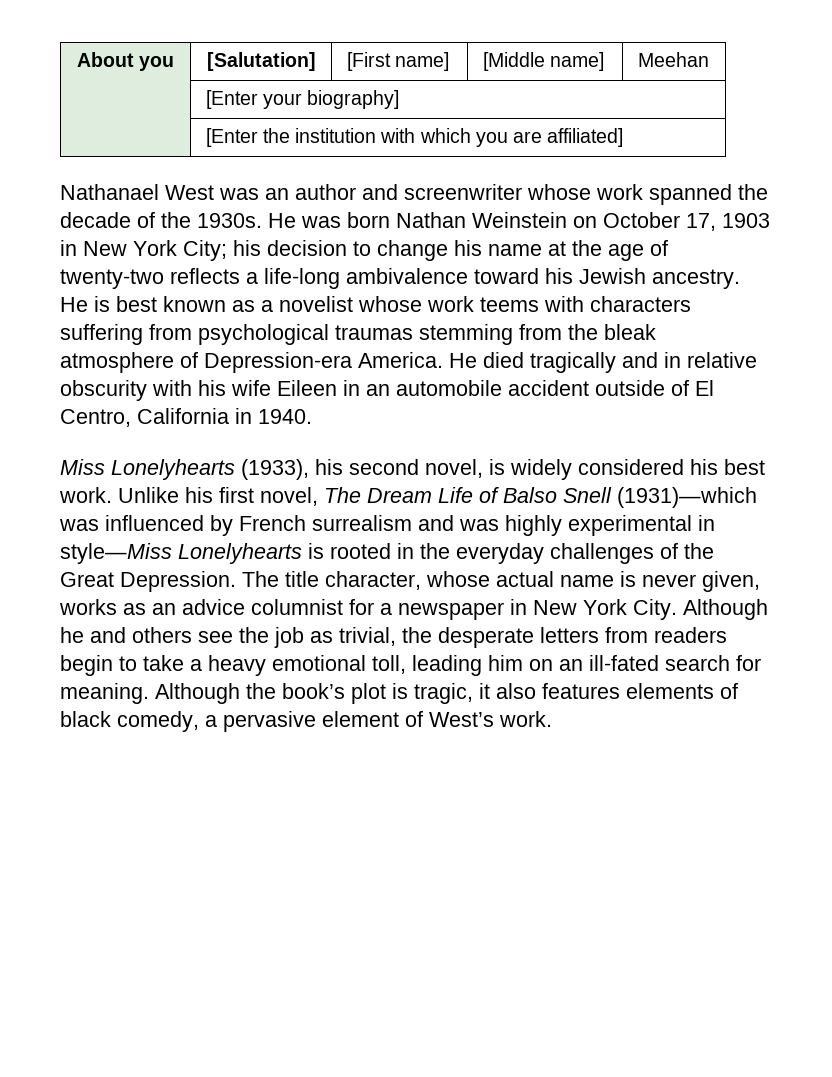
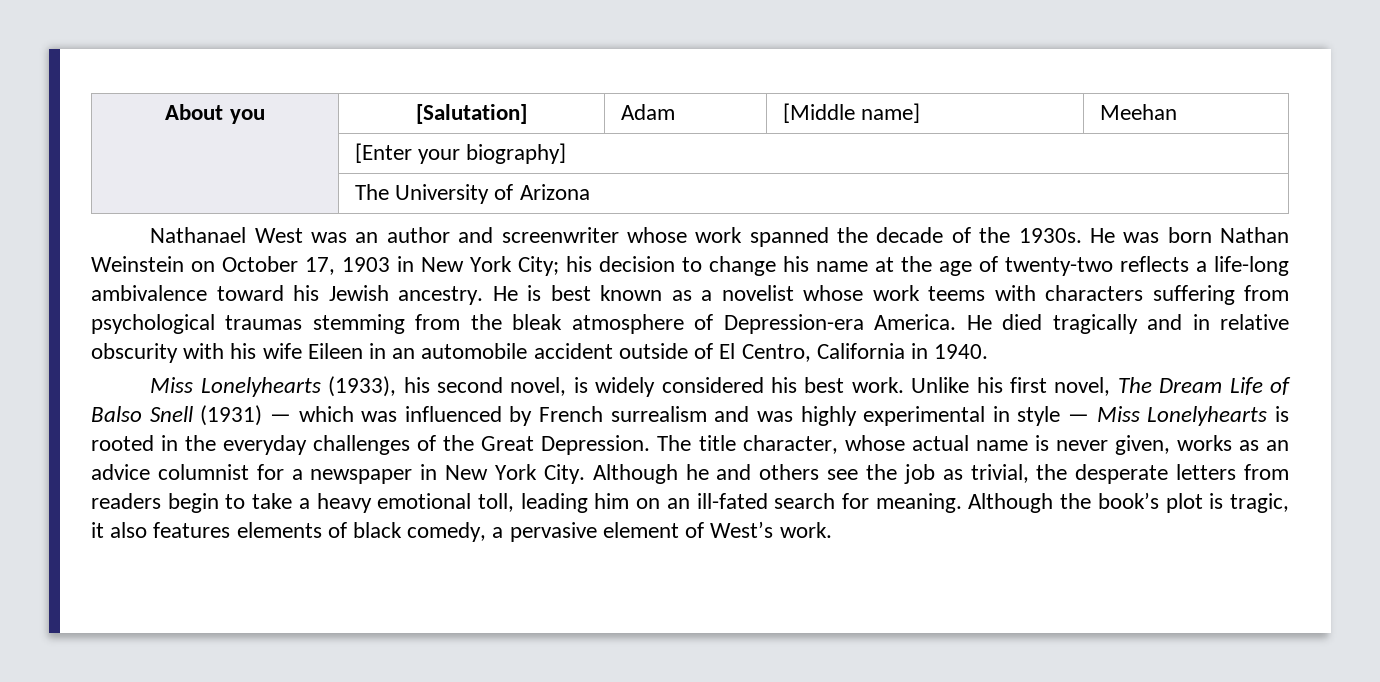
[346,52,449,71] [First name] -> [621,104,676,120] Adam
[205,128,624,147] [Enter the institution with which you are affiliated] -> [355,184,590,204] The University of Arizona
[617,487,757,508] (1931)—which -> [200,405,354,426] (1931) — which
[60,543,172,564] style—Miss -> [1017,406,1140,426] style — Miss

